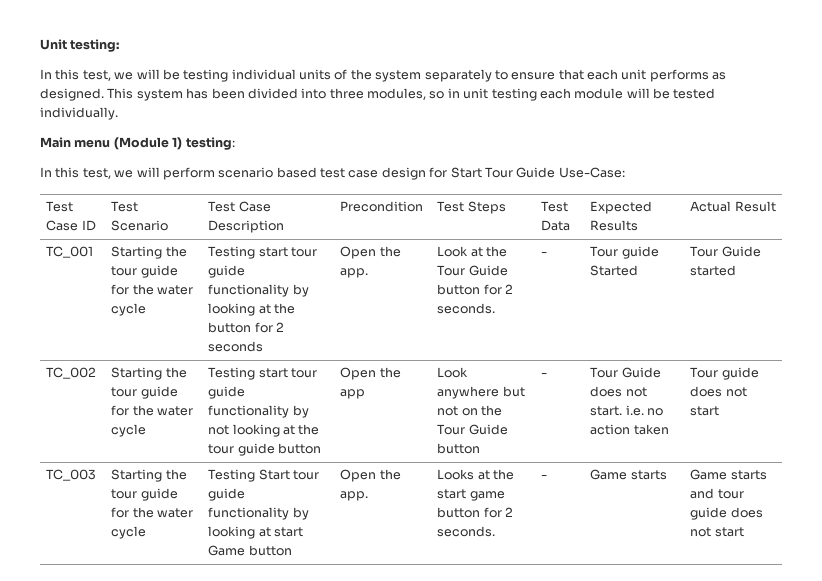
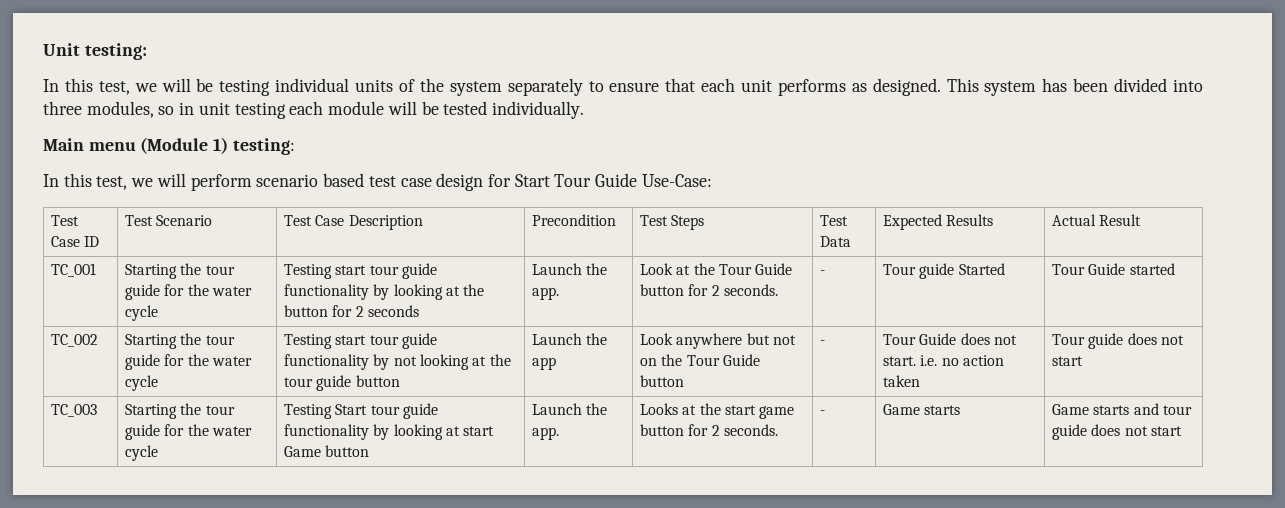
[340,246,377,259] Open -> [531,263,582,275] Launch
[340,367,377,380] Open -> [531,333,582,345] Launch
[340,469,377,482] Open -> [531,403,582,415] Launch

